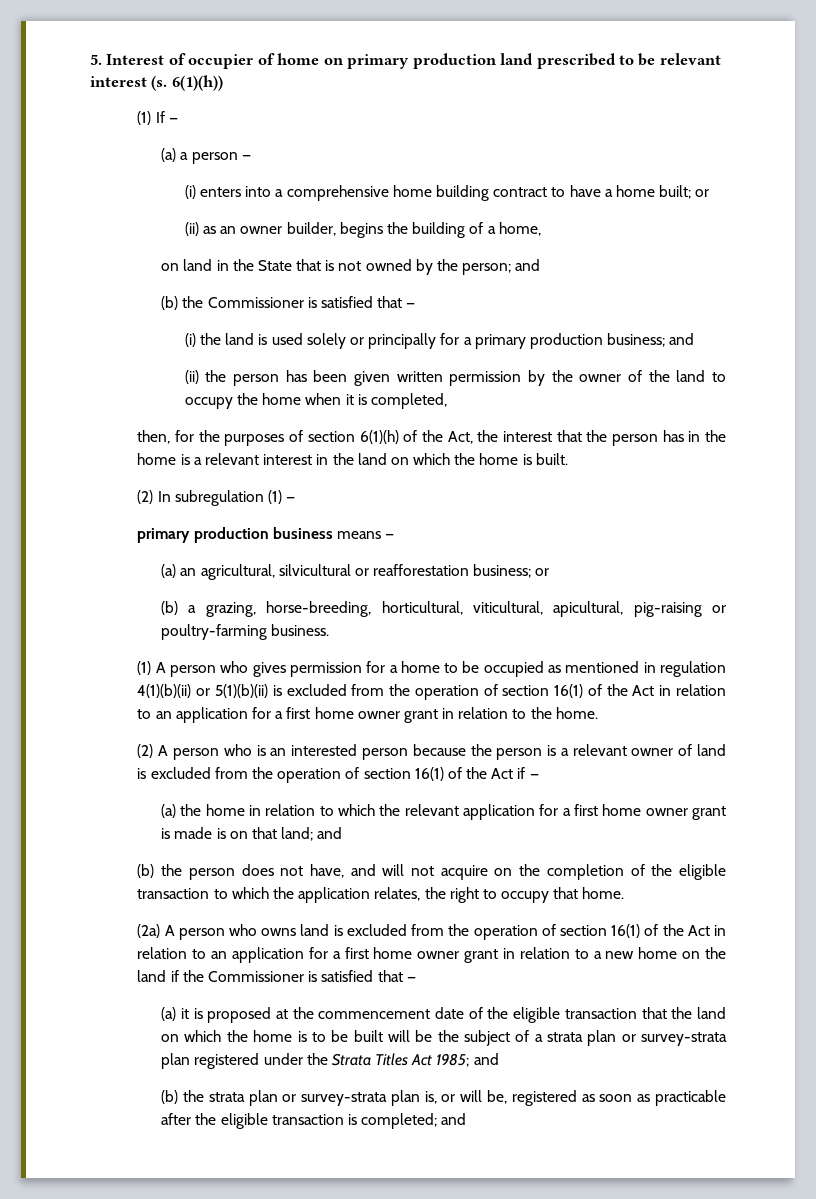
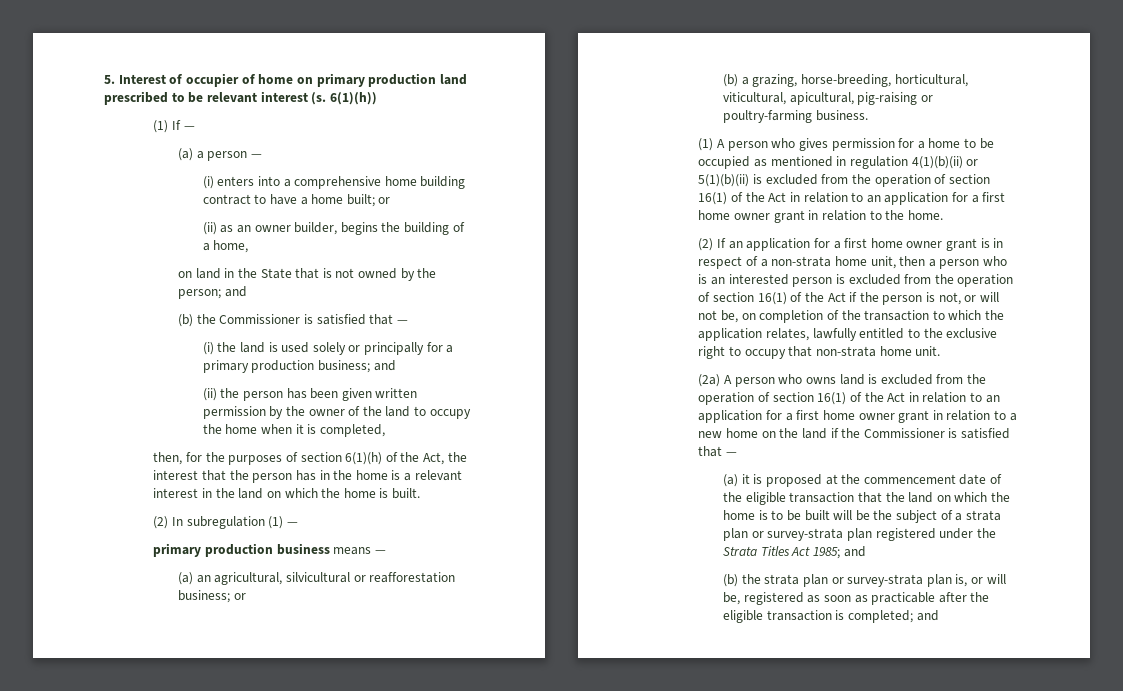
[158,745,169,756] A -> [716,238,1004,251] [698,256,936,269] If an application for a first home owner grant is in respect of a non-strata home unit, then a
[412,744,726,760] because the person is a relevant owner of land -> (833, 282) none
[529,774,539,779] [161,804,727,820] [161,827,343,841] [137,864,541,880] — // (a) the home in relation to which the relevant application for a first home owner grant is made is on that land; and // (b) the person does not have, and will not acquire on the -> [859,292,1000,305] [698,310,756,323] the person is not, or will not be, on
[678,864,726,880] eligible -> (861, 315) none
[424,887,446,899] the -> [812,328,998,341] lawfully entitled to the exclusive
[582,887,625,899] home. -> [815,346,941,357] non-strata home unit.

